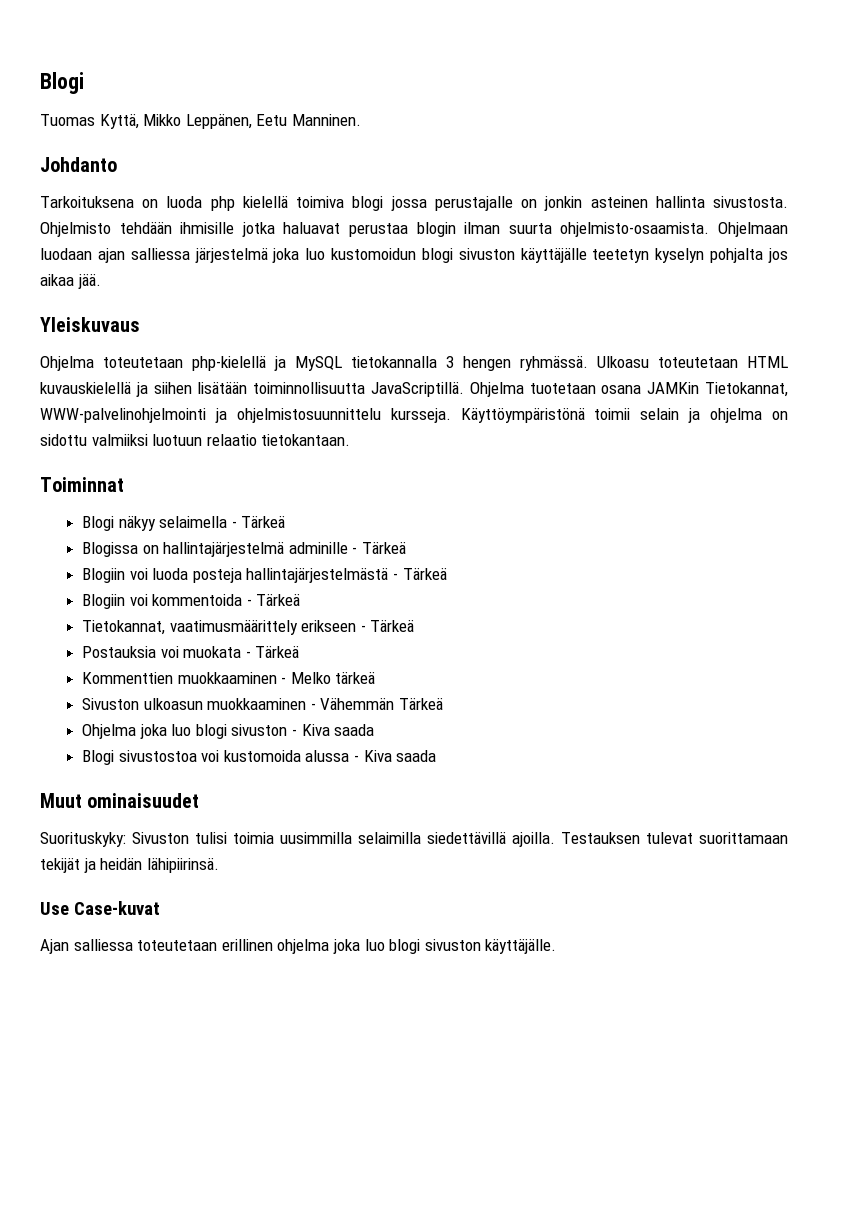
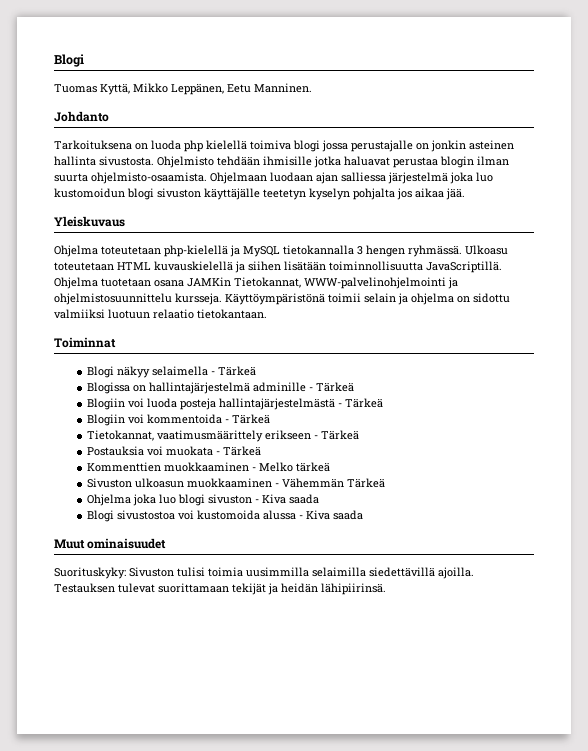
[40,901,160,915] [40,939,557,954] // Use Case-kuvat // Ajan salliessa toteutetaan erillinen ohjelma joka luo blogi sivuston käyttäjälle. -> (386, 589) none

